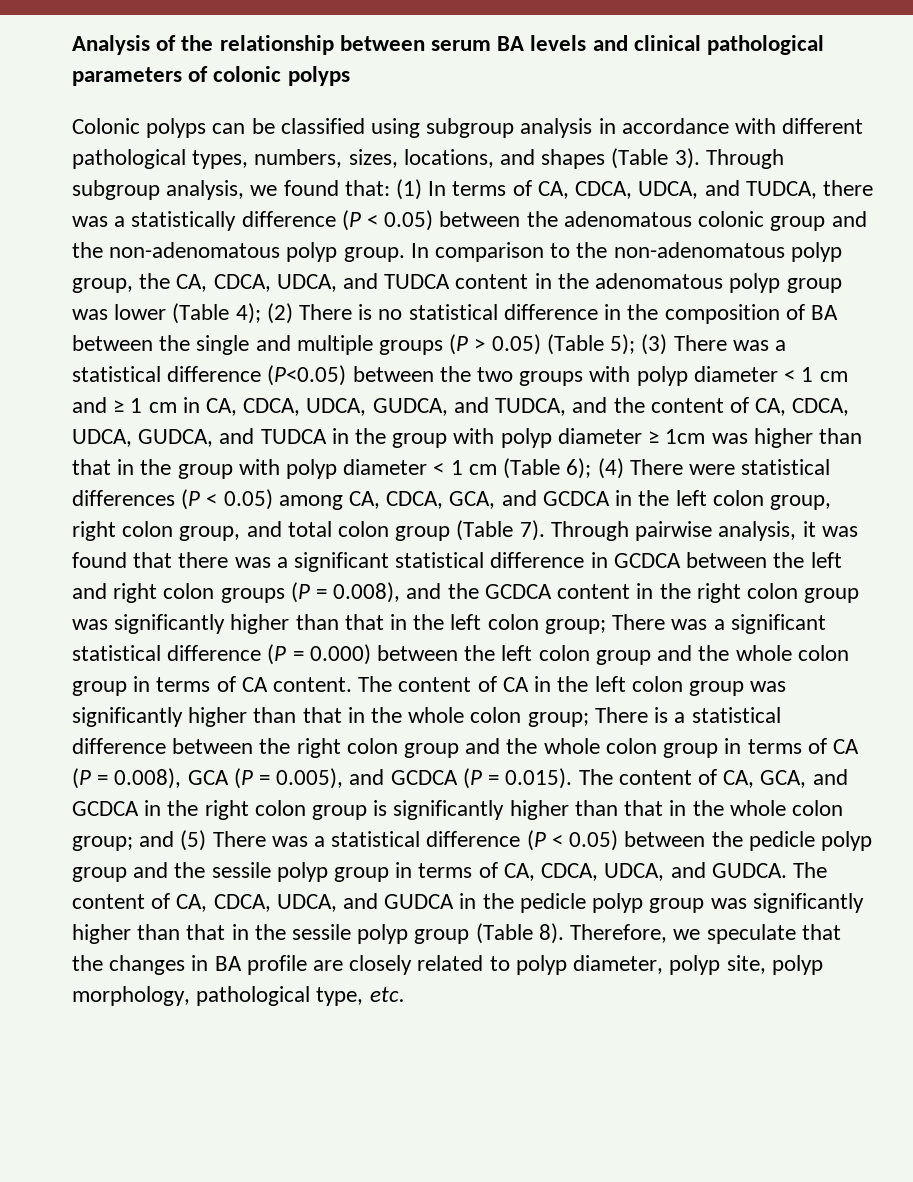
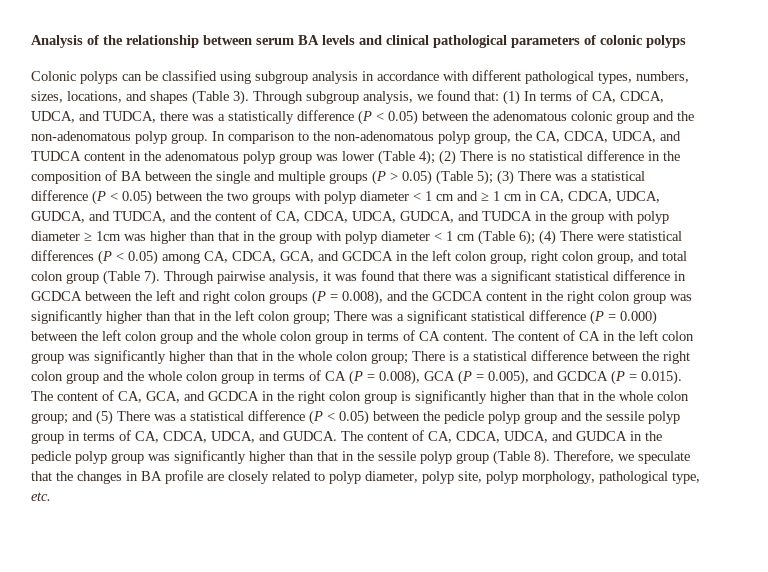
[267,365,347,386] (P<0.05) -> [92,190,152,205] (P < 0.05)

